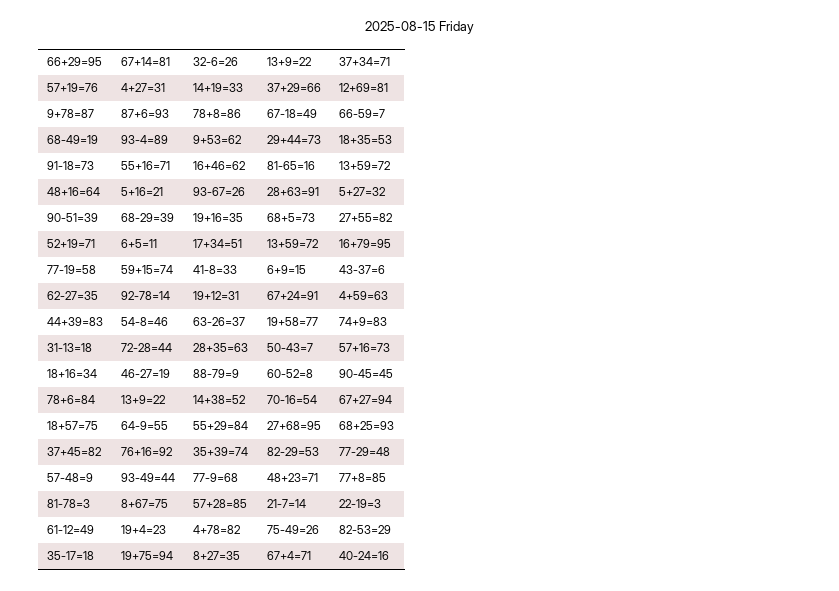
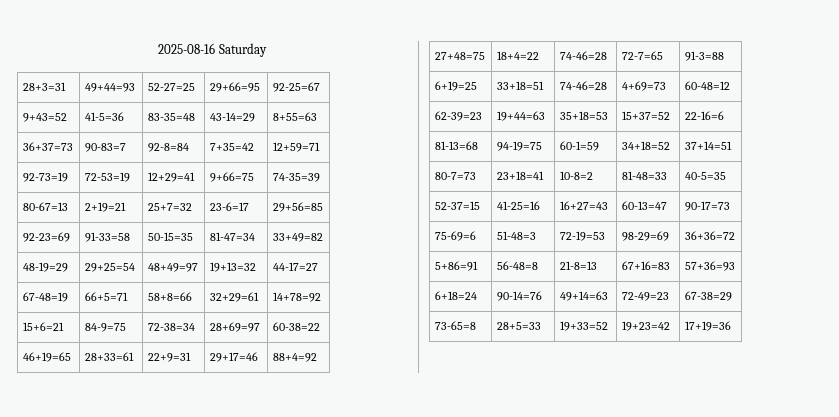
[364,21,475,34] [46,57,102,66] [120,57,170,66] [192,57,238,66] [266,57,311,66] [338,57,390,66] [46,83,98,92] [120,83,165,92] [192,83,243,92] [266,83,321,92] [338,83,388,92] [46,109,94,118] [120,109,169,118] [192,109,241,118] [266,109,317,118] [338,109,385,118] [46,135,98,144] [120,135,168,144] [192,135,241,144] [266,135,321,144] [338,135,392,144] [46,161,94,170] [120,161,170,170] [192,161,245,170] [266,161,315,170] [338,161,390,170] [46,187,100,196] [120,187,163,196] [192,187,245,196] [266,187,319,196] [338,187,385,196] [46,213,98,222] [120,213,174,222] [192,213,243,222] [266,213,315,222] [338,213,392,222] [46,239,95,248] [120,239,157,248] [192,239,242,248] [266,239,318,248] [338,239,391,248] [46,265,96,274] [120,265,173,274] [192,265,237,274] [266,265,306,274] [338,265,385,274] [46,291,98,300] [120,291,170,300] [192,291,239,300] [266,291,318,300] [338,291,388,300] [46,317,103,326] [120,317,168,326] [192,317,245,326] [266,317,318,326] [338,317,387,326] [46,343,92,352] [120,343,172,352] [192,343,248,352] [266,343,313,352] [338,343,390,352] [46,369,97,378] [120,369,170,378] [192,369,239,378] [266,369,313,378] [338,369,393,378] [46,395,95,404] [120,395,165,404] [192,395,245,404] [266,395,317,404] [338,395,392,404] [46,421,98,430] [120,421,168,430] [192,421,248,430] [266,421,321,430] [338,421,394,430] [46,447,101,456] [120,447,172,456] [192,447,248,456] [266,447,319,456] [338,447,390,456] [46,473,93,482] [120,473,175,482] [192,473,238,482] [266,473,318,482] [338,473,386,482] [46,499,90,508] [120,499,168,508] [192,499,247,508] [266,499,306,508] [338,499,381,508] [46,525,94,534] [120,525,166,534] [192,525,240,534] [266,525,319,534] [338,525,391,534] [46,551,94,560] [120,551,173,560] [192,551,240,560] [266,551,311,560] [338,551,389,560] 2025-08-15 Friday // 66+29=95 | 67+14=81 | 32-6=26 | 13+9=22 | 37+34=71 // 57+19=76 | 4+27=31 | 14+19=33 | 37+29=66 | 12+69=81 // 9+78=87 | 87+6=93 | 78+8=86 | 67-18=49 | 66-59=7 // 68-49=19 | 93-4=89 | 9+53=62 | 29+44=73 | 18+35=53 // 91-18=73 | 55+16=71 | 16+46=62 | 81-65=16 | 13+59=72 // 48+16=64 | 5+16=21 | 93-67=26 | 28+63=91 | 5+27=32 // 90-51=39 | 68-29=39 | 19+16=35 | 68+5=73 | 27+55=82 // 52+19=71 | 6+5=11 | 17+34=51 | 13+59=72 | 16+79=95 // 77-19=58 | 59+15=74 | 41-8=33 | 6+9=15 | 43-37=6 // 62-27=35 | 92-78=14 | 19+12=31 | 67+24=91 | 4+59=63 // 44+39=83 | 54-8=46 | 63-26=37 | 19+58=77 | 74+9=83 // 31-13=18 | 72-28=44 | 28+35=63 | 50-43=7 | 57+16=73 // 18+16=34 | 46-27=19 | 88-79=9 | 60-52=8 | 90-45=45 // 78+6=84 | 13+9=22 | 14+38=52 | 70-16=54 | 67+27=94 // 18+57=75 | 64-9=55 | 55+29=84 | 27+68=95 | 68+25=93 // 37+45=82 | 76+16=92 | 35+39=74 | 82-29=53 | 77-29=48 // 57-48=9 | 93-49=44 | 77-9=68 | 48+23=71 | 77+8=85 // 81-78=3 | 8+67=75 | 57+28=85 | 21-7=14 | 22-19=3 // 61-12=49 | 19+4=23 | 4+78=82 | 75-49=26 | 82-53=29 // 35-17=18 | 19+75=94 | 8+27=35 | 67+4=71 | 40-24=16 -> [158,43,267,57] [22,82,66,91] [84,83,135,92] [147,83,195,91] [209,82,260,92] [272,82,320,92] [22,113,67,122] [84,112,124,121] [147,113,195,121] [209,112,255,122] [272,112,317,121] [22,142,73,151] [84,143,126,152] [147,143,189,152] [209,143,254,151] [272,142,320,152] [22,172,68,182] [84,172,130,182] [147,172,195,182] [209,172,254,182] [272,173,320,182] [22,202,68,211] [84,202,126,212] [147,203,192,211] [209,202,249,211] [272,202,323,212] [22,232,70,242] [84,232,130,242] [147,232,193,241] [209,232,255,241] [272,233,323,242] [22,262,68,272] [84,263,135,272] [147,263,198,272] [209,262,256,272] [272,262,318,271] [22,292,68,302] [84,292,128,301] [147,292,192,301] [209,292,259,302] [272,292,321,302] [22,322,64,331] [84,323,126,332] [147,323,195,331] [209,322,260,332] [272,322,320,331] [22,352,71,362] [84,352,134,361] [147,352,191,362] [209,352,258,362] [272,353,317,362] [434,52,485,60] [496,51,539,60] [559,51,607,60] [621,51,663,60] [684,51,724,61] [434,81,477,91] [496,81,544,90] [559,81,607,90] [621,81,666,91] [684,81,730,90] [434,111,482,121] [496,111,545,121] [559,111,608,120] [621,111,670,120] [684,111,724,120] [434,141,478,150] [496,141,542,151] [559,141,599,151] [621,141,670,150] [684,141,732,150] [434,172,476,180] [496,171,544,180] [559,171,593,180] [621,171,667,180] [684,172,726,180] [434,201,480,210] [496,201,540,210] [559,201,608,210] [621,201,667,210] [684,201,730,211] [434,231,476,241] [496,231,536,240] [559,231,605,241] [621,231,669,241] [684,231,735,240] [434,261,478,271] [496,261,538,270] [559,261,597,270] [621,261,670,270] [684,261,735,271] [434,291,477,300] [496,291,542,301] [559,291,608,301] [621,292,669,301] [684,291,732,301] [434,321,476,330] [496,322,541,330] [559,321,608,331] [621,321,670,331] [684,321,731,331] 2025-08-16 Saturday // 28+3=31 | 49+44=93 | 52-27=25 | 29+66=95 | 92-25=67 // 9+43=52 | 41-5=36 | 83-35=48 | 43-14=29 | 8+55=63 // 36+37=73 | 90-83=7 | 92-8=84 | 7+35=42 | 12+59=71 // 92-73=19 | 72-53=19 | 12+29=41 | 9+66=75 | 74-35=39 // 80-67=13 | 2+19=21 | 25+7=32 | 23-6=17 | 29+56=85 // 92-23=69 | 91-33=58 | 50-15=35 | 81-47=34 | 33+49=82 // 48-19=29 | 29+25=54 | 48+49=97 | 19+13=32 | 44-17=27 // 67-48=19 | 66+5=71 | 58+8=66 | 32+29=61 | 14+78=92 // 15+6=21 | 84-9=75 | 72-38=34 | 28+69=97 | 60-38=22 // 46+19=65 | 28+33=61 | 22+9=31 | 29+17=46 | 88+4=92 // 27+48=75 | 18+4=22 | 74-46=28 | 72-7=65 | 91-3=88 // 6+19=25 | 33+18=51 | 74-46=28 | 4+69=73 | 60-48=12 // 62-39=23 | 19+44=63 | 35+18=53 | 15+37=52 | 22-16=6 // 81-13=68 | 94-19=75 | 60-1=59 | 34+18=52 | 37+14=51 // 80-7=73 | 23+18=41 | 10-8=2 | 81-48=33 | 40-5=35 // 52-37=15 | 41-25=16 | 16+27=43 | 60-13=47 | 90-17=73 // 75-69=6 | 51-48=3 | 72-19=53 | 98-29=69 | 36+36=72 // 5+86=91 | 56-48=8 | 21-8=13 | 67+16=83 | 57+36=93 // 6+18=24 | 90-14=76 | 49+14=63 | 72-49=23 | 67-38=29 // 73-65=8 | 28+5=33 | 19+33=52 | 19+23=42 | 17+19=36

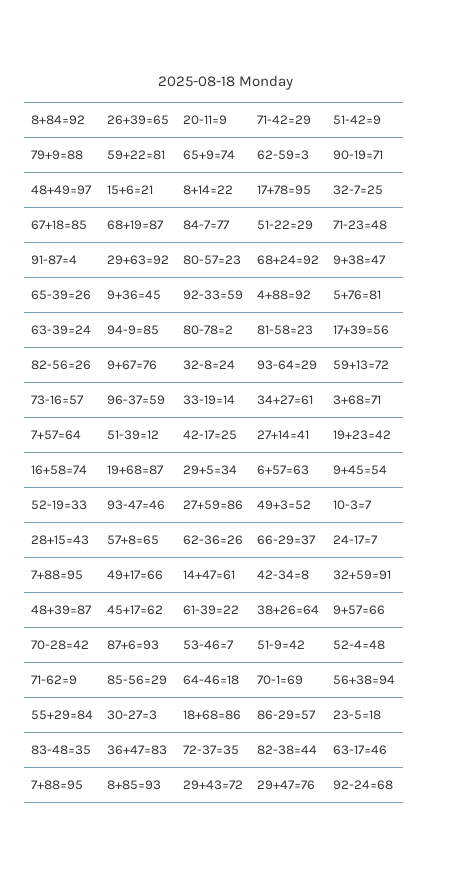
[158,43,267,57] [22,82,66,91] [84,83,135,92] [147,83,195,91] [209,82,260,92] [272,82,320,92] [22,113,67,122] [84,112,124,121] [147,113,195,121] [209,112,255,122] [272,112,317,121] [22,142,73,151] [84,143,126,152] [147,143,189,152] [209,143,254,151] [272,142,320,152] [22,172,68,182] [84,172,130,182] [147,172,195,182] [209,172,254,182] [272,173,320,182] [22,202,68,211] [84,202,126,212] [147,203,192,211] [209,202,249,211] [272,202,323,212] [22,232,70,242] [84,232,130,242] [147,232,193,241] [209,232,255,241] [272,233,323,242] [22,262,68,272] [84,263,135,272] [147,263,198,272] [209,262,256,272] [272,262,318,271] [22,292,68,302] [84,292,128,301] [147,292,192,301] [209,292,259,302] [272,292,321,302] [22,322,64,331] [84,323,126,332] [147,323,195,331] [209,322,260,332] [272,322,320,331] [22,352,71,362] [84,352,134,361] [147,352,191,362] [209,352,258,362] [272,353,317,362] [434,52,485,60] [496,51,539,60] [559,51,607,60] [621,51,663,60] [684,51,724,61] [434,81,477,91] [496,81,544,90] [559,81,607,90] [621,81,666,91] [684,81,730,90] [434,111,482,121] [496,111,545,121] [559,111,608,120] [621,111,670,120] [684,111,724,120] [434,141,478,150] [496,141,542,151] [559,141,599,151] [621,141,670,150] [684,141,732,150] [434,172,476,180] [496,171,544,180] [559,171,593,180] [621,171,667,180] [684,172,726,180] [434,201,480,210] [496,201,540,210] [559,201,608,210] [621,201,667,210] [684,201,730,211] [434,231,476,241] [496,231,536,240] [559,231,605,241] [621,231,669,241] [684,231,735,240] [434,261,478,271] [496,261,538,270] [559,261,597,270] [621,261,670,270] [684,261,735,271] [434,291,477,300] [496,291,542,301] [559,291,608,301] [621,292,669,301] [684,291,732,301] [434,321,476,330] [496,322,541,330] [559,321,608,331] [621,321,670,331] [684,321,731,331] 2025-08-16 Saturday // 28+3=31 | 49+44=93 | 52-27=25 | 29+66=95 | 92-25=67 // 9+43=52 | 41-5=36 | 83-35=48 | 43-14=29 | 8+55=63 // 36+37=73 | 90-83=7 | 92-8=84 | 7+35=42 | 12+59=71 // 92-73=19 | 72-53=19 | 12+29=41 | 9+66=75 | 74-35=39 // 80-67=13 | 2+19=21 | 25+7=32 | 23-6=17 | 29+56=85 // 92-23=69 | 91-33=58 | 50-15=35 | 81-47=34 | 33+49=82 // 48-19=29 | 29+25=54 | 48+49=97 | 19+13=32 | 44-17=27 // 67-48=19 | 66+5=71 | 58+8=66 | 32+29=61 | 14+78=92 // 15+6=21 | 84-9=75 | 72-38=34 | 28+69=97 | 60-38=22 // 46+19=65 | 28+33=61 | 22+9=31 | 29+17=46 | 88+4=92 // 27+48=75 | 18+4=22 | 74-46=28 | 72-7=65 | 91-3=88 // 6+19=25 | 33+18=51 | 74-46=28 | 4+69=73 | 60-48=12 // 62-39=23 | 19+44=63 | 35+18=53 | 15+37=52 | 22-16=6 // 81-13=68 | 94-19=75 | 60-1=59 | 34+18=52 | 37+14=51 // 80-7=73 | 23+18=41 | 10-8=2 | 81-48=33 | 40-5=35 // 52-37=15 | 41-25=16 | 16+27=43 | 60-13=47 | 90-17=73 // 75-69=6 | 51-48=3 | 72-19=53 | 98-29=69 | 36+36=72 // 5+86=91 | 56-48=8 | 21-8=13 | 67+16=83 | 57+36=93 // 6+18=24 | 90-14=76 | 49+14=63 | 72-49=23 | 67-38=29 // 73-65=8 | 28+5=33 | 19+33=52 | 19+23=42 | 17+19=36 -> [157,75,294,90] [30,115,85,125] [106,115,169,125] [182,115,227,125] [256,115,311,125] [332,115,381,125] [30,150,83,160] [106,150,165,160] [182,150,235,160] [256,150,309,160] [332,150,383,160] [30,185,92,195] [106,185,153,195] [182,185,233,195] [256,185,311,195] [332,185,383,195] [30,220,87,230] [106,220,164,230] [182,220,230,230] [256,220,313,230] [332,220,387,230] [30,255,77,265] [106,255,169,265] [182,255,241,265] [256,255,319,265] [332,255,386,265] [30,290,91,300] [106,290,161,300] [182,290,243,300] [256,290,311,300] [332,290,381,300] [30,325,91,335] [106,325,159,335] [182,325,233,335] [256,325,313,335] [332,325,389,335] [30,360,91,370] [106,360,157,370] [182,360,235,370] [256,360,317,370] [332,360,389,370] [30,395,84,405] [106,395,165,405] [182,395,235,405] [256,395,313,405] [332,395,381,405] [30,430,81,440] [106,430,159,440] [182,430,237,440] [256,430,309,439] [332,430,391,440] [30,465,87,475] [106,465,164,475] [182,465,237,475] [256,465,309,475] [332,465,387,475] [30,500,87,510] [106,500,165,510] [182,500,243,510] [256,500,311,510] [332,500,372,510] [30,535,89,545] [106,535,159,545] [182,535,243,545] [256,535,316,545] [332,535,378,544] [30,570,83,580] [106,570,163,580] [182,570,235,580] [256,570,309,580] [332,570,391,580] [30,605,92,615] [106,605,163,615] [182,605,239,615] [256,605,319,615] [332,605,385,615] [30,640,89,650] [106,640,159,650] [182,640,234,650] [256,640,305,650] [332,640,385,650] [30,675,77,685] [106,675,167,685] [182,675,239,685] [256,675,303,685] [332,675,395,685] [30,710,93,720] [106,710,157,720] [182,710,241,720] [256,710,316,720] [332,710,381,720] [30,745,91,755] [106,745,167,755] [182,745,239,755] [256,745,317,755] [332,745,387,755] [30,780,83,790] [106,780,161,790] [182,780,243,790] [256,780,315,790] [332,780,393,790] 2025-08-18 Monday // 8+84=92 | 26+39=65 | 20-11=9 | 71-42=29 | 51-42=9 // 79+9=88 | 59+22=81 | 65+9=74 | 62-59=3 | 90-19=71 // 48+49=97 | 15+6=21 | 8+14=22 | 17+78=95 | 32-7=25 // 67+18=85 | 68+19=87 | 84-7=77 | 51-22=29 | 71-23=48 // 91-87=4 | 29+63=92 | 80-57=23 | 68+24=92 | 9+38=47 // 65-39=26 | 9+36=45 | 92-33=59 | 4+88=92 | 5+76=81 // 63-39=24 | 94-9=85 | 80-78=2 | 81-58=23 | 17+39=56 // 82-56=26 | 9+67=76 | 32-8=24 | 93-64=29 | 59+13=72 // 73-16=57 | 96-37=59 | 33-19=14 | 34+27=61 | 3+68=71 // 7+57=64 | 51-39=12 | 42-17=25 | 27+14=41 | 19+23=42 // 16+58=74 | 19+68=87 | 29+5=34 | 6+57=63 | 9+45=54 // 52-19=33 | 93-47=46 | 27+59=86 | 49+3=52 | 10-3=7 // 28+15=43 | 57+8=65 | 62-36=26 | 66-29=37 | 24-17=7 // 7+88=95 | 49+17=66 | 14+47=61 | 42-34=8 | 32+59=91 // 48+39=87 | 45+17=62 | 61-39=22 | 38+26=64 | 9+57=66 // 70-28=42 | 87+6=93 | 53-46=7 | 51-9=42 | 52-4=48 // 71-62=9 | 85-56=29 | 64-46=18 | 70-1=69 | 56+38=94 // 55+29=84 | 30-27=3 | 18+68=86 | 86-29=57 | 23-5=18 // 83-48=35 | 36+47=83 | 72-37=35 | 82-38=44 | 63-17=46 // 7+88=95 | 8+85=93 | 29+43=72 | 29+47=76 | 92-24=68

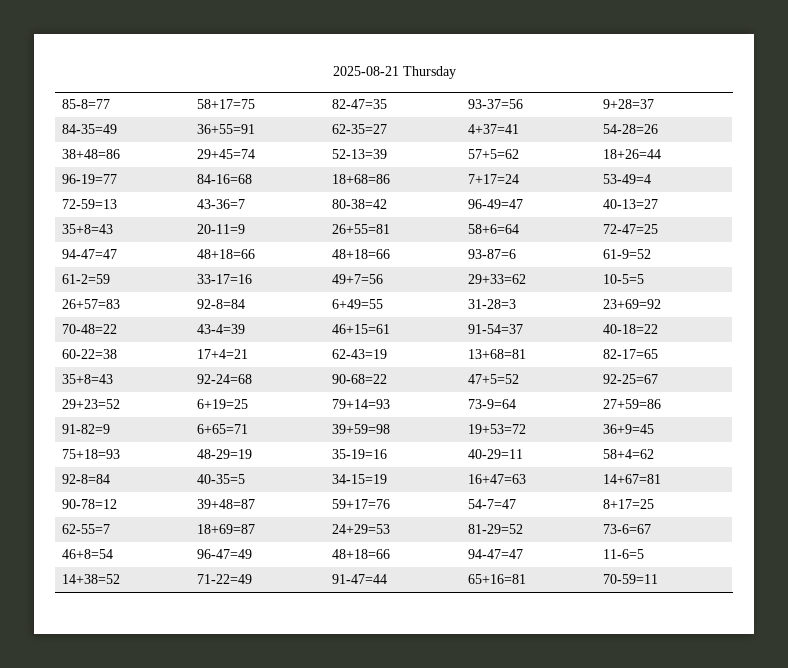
[157,75,294,90] [30,115,85,125] [106,115,169,125] [182,115,227,125] [256,115,311,125] [332,115,381,125] [30,150,83,160] [106,150,165,160] [182,150,235,160] [256,150,309,160] [332,150,383,160] [30,185,92,195] [106,185,153,195] [182,185,233,195] [256,185,311,195] [332,185,383,195] [30,220,87,230] [106,220,164,230] [182,220,230,230] [256,220,313,230] [332,220,387,230] [30,255,77,265] [106,255,169,265] [182,255,241,265] [256,255,319,265] [332,255,386,265] [30,290,91,300] [106,290,161,300] [182,290,243,300] [256,290,311,300] [332,290,381,300] [30,325,91,335] [106,325,159,335] [182,325,233,335] [256,325,313,335] [332,325,389,335] [30,360,91,370] [106,360,157,370] [182,360,235,370] [256,360,317,370] [332,360,389,370] [30,395,84,405] [106,395,165,405] [182,395,235,405] [256,395,313,405] [332,395,381,405] [30,430,81,440] [106,430,159,440] [182,430,237,440] [256,430,309,439] [332,430,391,440] [30,465,87,475] [106,465,164,475] [182,465,237,475] [256,465,309,475] [332,465,387,475] [30,500,87,510] [106,500,165,510] [182,500,243,510] [256,500,311,510] [332,500,372,510] [30,535,89,545] [106,535,159,545] [182,535,243,545] [256,535,316,545] [332,535,378,544] [30,570,83,580] [106,570,163,580] [182,570,235,580] [256,570,309,580] [332,570,391,580] [30,605,92,615] [106,605,163,615] [182,605,239,615] [256,605,319,615] [332,605,385,615] [30,640,89,650] [106,640,159,650] [182,640,234,650] [256,640,305,650] [332,640,385,650] [30,675,77,685] [106,675,167,685] [182,675,239,685] [256,675,303,685] [332,675,395,685] [30,710,93,720] [106,710,157,720] [182,710,241,720] [256,710,316,720] [332,710,381,720] [30,745,91,755] [106,745,167,755] [182,745,239,755] [256,745,317,755] [332,745,387,755] [30,780,83,790] [106,780,161,790] [182,780,243,790] [256,780,315,790] [332,780,393,790] 2025-08-18 Monday // 8+84=92 | 26+39=65 | 20-11=9 | 71-42=29 | 51-42=9 // 79+9=88 | 59+22=81 | 65+9=74 | 62-59=3 | 90-19=71 // 48+49=97 | 15+6=21 | 8+14=22 | 17+78=95 | 32-7=25 // 67+18=85 | 68+19=87 | 84-7=77 | 51-22=29 | 71-23=48 // 91-87=4 | 29+63=92 | 80-57=23 | 68+24=92 | 9+38=47 // 65-39=26 | 9+36=45 | 92-33=59 | 4+88=92 | 5+76=81 // 63-39=24 | 94-9=85 | 80-78=2 | 81-58=23 | 17+39=56 // 82-56=26 | 9+67=76 | 32-8=24 | 93-64=29 | 59+13=72 // 73-16=57 | 96-37=59 | 33-19=14 | 34+27=61 | 3+68=71 // 7+57=64 | 51-39=12 | 42-17=25 | 27+14=41 | 19+23=42 // 16+58=74 | 19+68=87 | 29+5=34 | 6+57=63 | 9+45=54 // 52-19=33 | 93-47=46 | 27+59=86 | 49+3=52 | 10-3=7 // 28+15=43 | 57+8=65 | 62-36=26 | 66-29=37 | 24-17=7 // 7+88=95 | 49+17=66 | 14+47=61 | 42-34=8 | 32+59=91 // 48+39=87 | 45+17=62 | 61-39=22 | 38+26=64 | 9+57=66 // 70-28=42 | 87+6=93 | 53-46=7 | 51-9=42 | 52-4=48 // 71-62=9 | 85-56=29 | 64-46=18 | 70-1=69 | 56+38=94 // 55+29=84 | 30-27=3 | 18+68=86 | 86-29=57 | 23-5=18 // 83-48=35 | 36+47=83 | 72-37=35 | 82-38=44 | 63-17=46 // 7+88=95 | 8+85=93 | 29+43=72 | 29+47=76 | 92-24=68 -> [332,66,456,79] [61,99,110,109] [196,99,255,109] [331,99,387,109] [467,99,523,109] [602,99,654,109] [61,124,117,134] [196,124,255,134] [331,124,387,134] [467,124,519,134] [602,124,658,134] [61,149,120,159] [196,149,255,159] [331,149,387,159] [467,149,519,159] [602,149,661,159] [61,174,117,184] [196,174,252,184] [331,174,390,184] [467,174,519,184] [602,174,651,184] [61,199,117,209] [196,199,245,209] [331,199,387,209] [467,199,523,209] [602,199,658,209] [61,224,113,234] [196,224,245,234] [331,224,390,234] [467,224,519,234] [602,224,658,234] [61,249,117,259] [196,249,255,259] [331,249,390,259] [467,249,516,259] [602,249,651,259] [61,274,110,284] [196,274,252,284] [331,274,383,284] [467,274,526,284] [602,274,644,284] [61,299,120,309] [196,299,245,309] [331,299,383,309] [467,299,516,309] [602,299,661,309] [61,324,117,334] [196,324,245,334] [331,324,390,334] [467,324,523,334] [602,324,658,334] [61,349,117,359] [196,349,248,359] [331,349,387,359] [467,349,526,359] [602,349,658,359] [61,374,113,384] [196,374,252,384] [331,374,387,384] [467,374,519,384] [602,374,658,384] [61,399,120,409] [196,399,248,409] [331,399,390,409] [467,399,516,409] [602,399,661,409] [61,424,110,434] [196,424,248,434] [331,424,390,434] [467,424,526,434] [602,424,654,434] [61,449,120,459] [196,449,252,459] [331,449,387,459] [467,449,523,459] [602,449,654,459] [61,474,110,484] [196,474,245,484] [331,474,387,484] [467,474,526,484] [602,474,661,484] [61,499,117,509] [196,499,255,509] [331,499,390,509] [467,499,516,509] [602,499,654,509] [61,524,110,534] [196,524,255,534] [331,524,390,534] [467,524,523,534] [602,524,651,534] [61,549,113,559] [196,549,252,559] [331,549,390,559] [467,549,523,559] [602,549,644,559] [61,574,120,584] [196,574,252,584] [331,574,387,584] [467,574,526,584] [602,574,658,584] 2025-08-21 Thursday // 85-8=77 | 58+17=75 | 82-47=35 | 93-37=56 | 9+28=37 // 84-35=49 | 36+55=91 | 62-35=27 | 4+37=41 | 54-28=26 // 38+48=86 | 29+45=74 | 52-13=39 | 57+5=62 | 18+26=44 // 96-19=77 | 84-16=68 | 18+68=86 | 7+17=24 | 53-49=4 // 72-59=13 | 43-36=7 | 80-38=42 | 96-49=47 | 40-13=27 // 35+8=43 | 20-11=9 | 26+55=81 | 58+6=64 | 72-47=25 // 94-47=47 | 48+18=66 | 48+18=66 | 93-87=6 | 61-9=52 // 61-2=59 | 33-17=16 | 49+7=56 | 29+33=62 | 10-5=5 // 26+57=83 | 92-8=84 | 6+49=55 | 31-28=3 | 23+69=92 // 70-48=22 | 43-4=39 | 46+15=61 | 91-54=37 | 40-18=22 // 60-22=38 | 17+4=21 | 62-43=19 | 13+68=81 | 82-17=65 // 35+8=43 | 92-24=68 | 90-68=22 | 47+5=52 | 92-25=67 // 29+23=52 | 6+19=25 | 79+14=93 | 73-9=64 | 27+59=86 // 91-82=9 | 6+65=71 | 39+59=98 | 19+53=72 | 36+9=45 // 75+18=93 | 48-29=19 | 35-19=16 | 40-29=11 | 58+4=62 // 92-8=84 | 40-35=5 | 34-15=19 | 16+47=63 | 14+67=81 // 90-78=12 | 39+48=87 | 59+17=76 | 54-7=47 | 8+17=25 // 62-55=7 | 18+69=87 | 24+29=53 | 81-29=52 | 73-6=67 // 46+8=54 | 96-47=49 | 48+18=66 | 94-47=47 | 11-6=5 // 14+38=52 | 71-22=49 | 91-47=44 | 65+16=81 | 70-59=11

